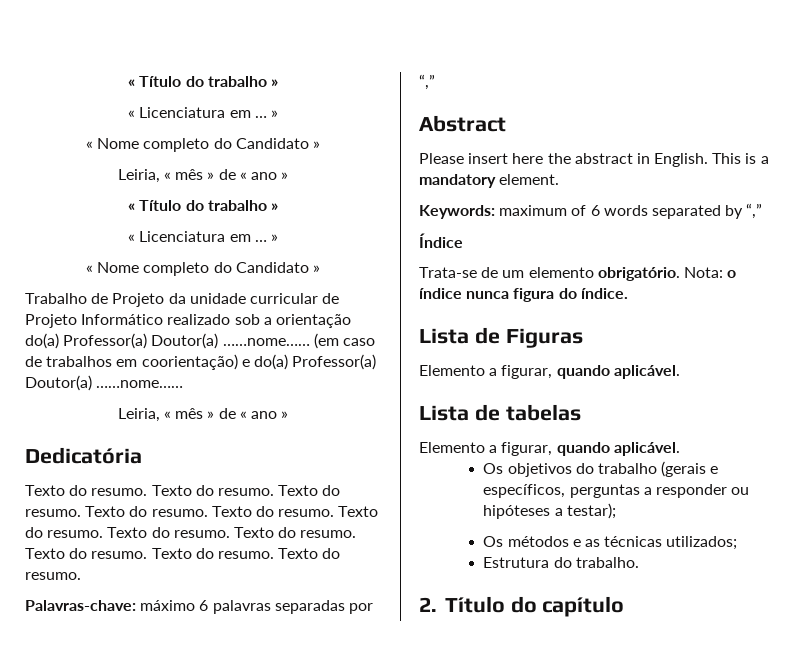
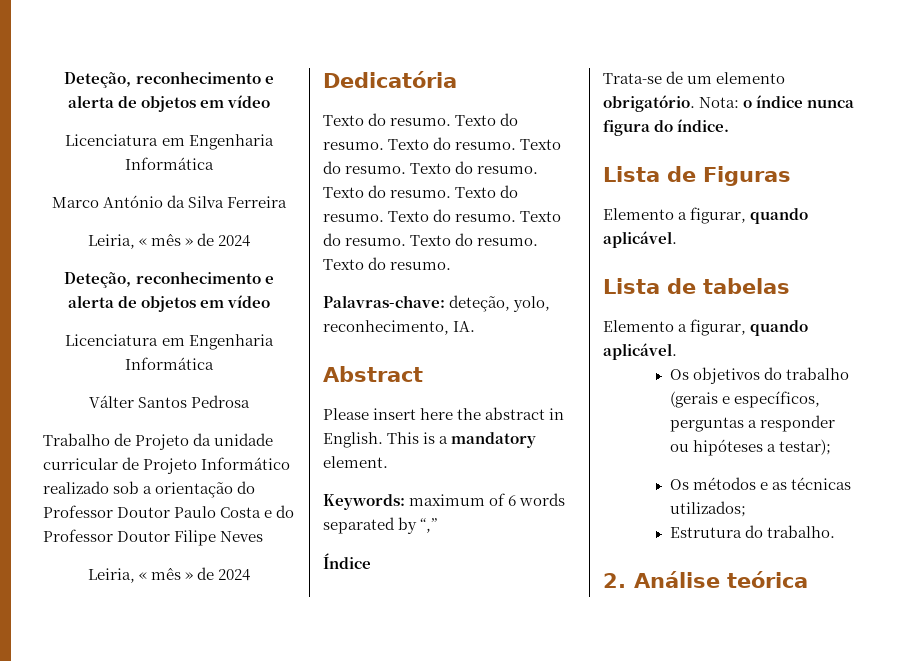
[128,76,278,87] [128,107,278,118] [86,138,320,152] [117,169,289,183] [128,200,278,211] [128,231,278,242] [86,262,320,276] « Título do trabalho » // « Licenciatura em … » // « Nome completo do Candidato » // Leiria, « mês » de « ano » // « Título do trabalho » // « Licenciatura em … » // « Nome completo do Candidato » -> [64,71,274,88] [67,95,271,112] [65,134,274,150] [125,157,214,170] [51,195,288,208] [87,233,251,249] [64,271,274,288] [67,295,271,312] [65,334,274,350] [125,357,214,370] [88,395,251,408] Deteção, reconhecimento e alerta de objetos em vídeo // Licenciatura em Engenharia Informática // Marco António da Silva Ferreira // Leiria, « mês » de 2024 // Deteção, reconhecimento e alerta de objetos em vídeo // Licenciatura em Engenharia Informática // Válter Santos Pedrosa
[25,333,375,349] [25,354,377,370] [25,375,184,391] [117,408,289,422] do(a) Professor(a) Doutor(a) ……nome…… (em caso de trabalhos em coorientação) e do(a) Professor(a) Doutor(a) ……nome…… // Leiria, « mês » de « ano » -> [237,481,256,494] [43,505,295,518] [43,529,264,546] [87,567,251,583] do Professor Doutor Paulo Costa e do Professor Doutor Filipe Neves // Leiria, « mês » de 2024
[140,600,373,614] [419,74,435,90] máximo 6 palavras separadas por “,” -> [449,295,551,312] [323,320,476,335] deteção, yolo, reconhecimento, IA.
[444,596,625,617] Título do capítulo -> [633,571,808,588] Análise teórica

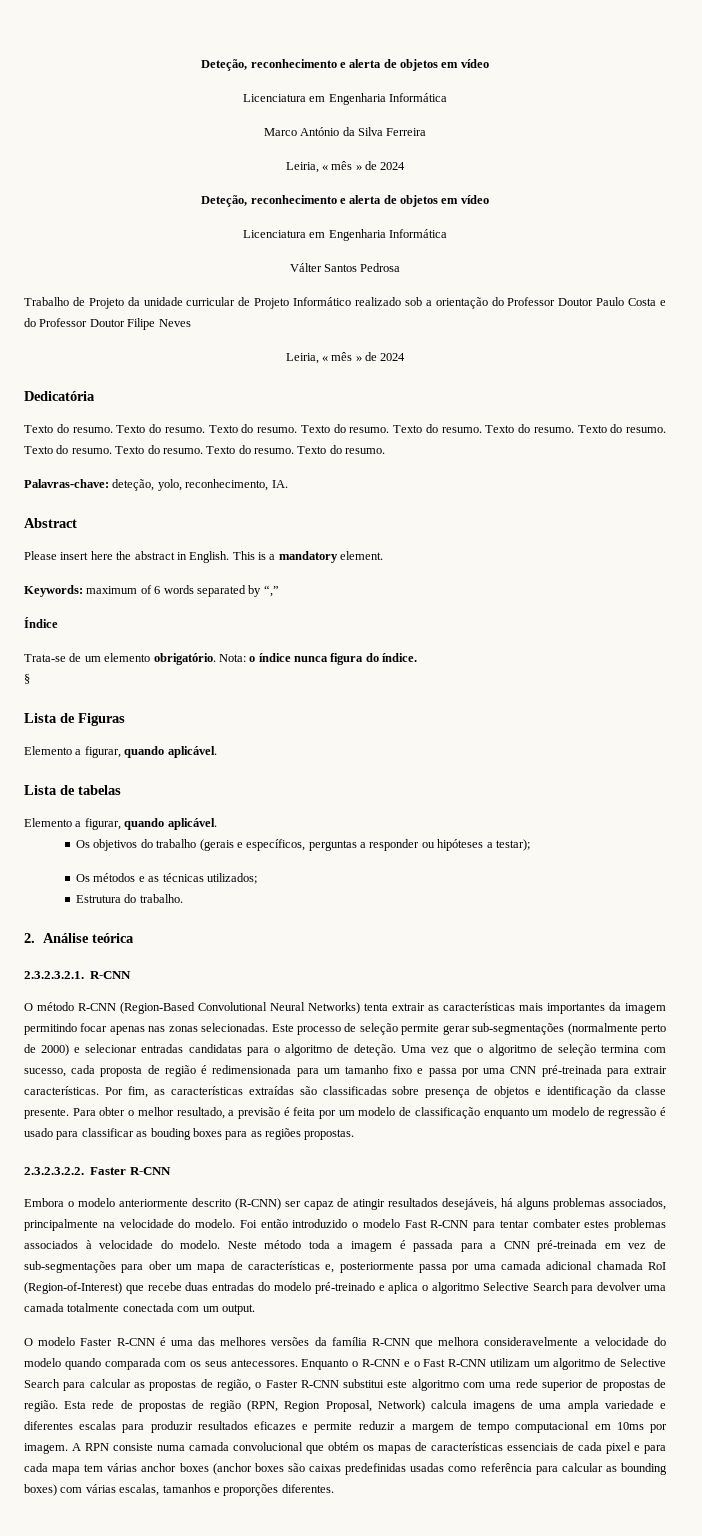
(730, 125) none -> [24,674,30,684] // §
(808, 579) none -> [24,971,132,979] [24,1002,666,1014] [24,1023,667,1035] [24,1044,666,1056] [24,1065,667,1077] [24,1086,666,1098] [24,1107,666,1119] [24,1128,355,1140] [24,1167,171,1175] [24,1198,666,1210] [24,1219,666,1231] [24,1240,666,1252] [24,1261,666,1273] [24,1282,666,1294] [24,1303,255,1315] [24,1337,666,1349] [24,1358,666,1370] [24,1379,666,1391] [24,1400,666,1412] [24,1421,667,1433] [24,1442,666,1454] [24,1463,668,1475] [24,1484,334,1496] // 2.3.2.3.2.1. R-CNN // O método R-CNN (Region-Based Convolutional Neural Networks) tenta extrair as características mais importantes da imagem permitindo focar apenas nas zonas selecionadas. Este processo de seleção permite gerar sub-segmentações (normalmente perto de 2000) e selecionar entradas candidatas para o algoritmo de deteção. Uma vez que o algoritmo de seleção termina com sucesso, cada proposta de região é redimensionada para um tamanho fixo e passa por uma CNN pré-treinada para extrair características. Por fim, as características extraídas são classificadas sobre presença de objetos e identificação da classe presente. Para obter o melhor resultado, a previsão é feita por um modelo de classificação enquanto um modelo de regressão é usado para classificar as bouding boxes para as regiões propostas. // 2.3.2.3.2.2. Faster R-CNN // Embora o modelo anteriormente descrito (R-CNN) ser capaz de atingir resultados desejáveis, há alguns problemas associados, principalmente na velocidade do modelo. Foi então introduzido o modelo Fast R-CNN para tentar combater estes problemas associados à velocidade do modelo. Neste método toda a imagem é passada para a CNN pré-treinada em vez de sub-segmentações para ober um mapa de características e, posteriormente passa por uma camada adicional chamada RoI (Region-of-Interest) que recebe duas entradas do modelo pré-treinado e aplica o algoritmo Selective Search para devolver uma camada totalmente conectada com um output. // O modelo Faster R-CNN é uma das melhores versões da família R-CNN que melhora consideravelmente a velocidade do modelo quando comparada com os seus antecessores. Enquanto o R-CNN e o Fast R-CNN utilizam um algoritmo de Selective Search para calcular as propostas de região, o Faster R-CNN substitui este algoritmo com uma rede superior de propostas de região. Esta rede de propostas de região (RPN, Region Proposal, Network) calcula imagens de uma ampla variedade e diferentes escalas para produzir resultados eficazes e permite reduzir a margem de tempo computacional em 10ms por imagem. A RPN consiste numa camada convolucional que obtém os mapas de características essenciais de cada pixel e para cada mapa tem várias anchor boxes (anchor boxes são caixas predefinidas usadas como referência para calcular as bounding boxes) com várias escalas, tamanhos e proporções diferentes.

